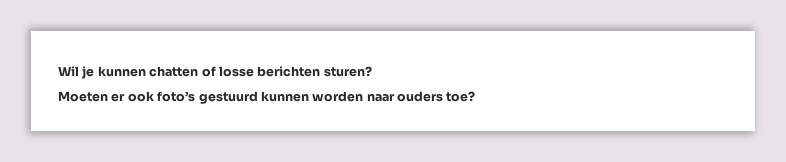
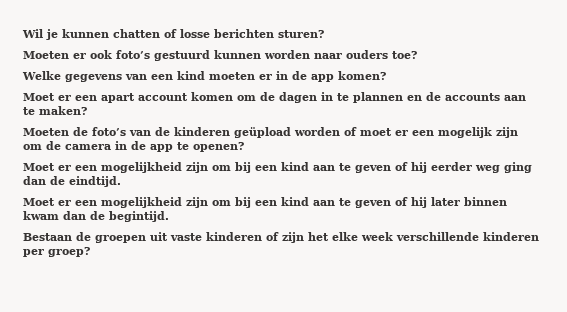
(476, 96) none -> [22,71,386,82] [23,92,526,103] [23,106,87,115] [23,127,518,138] [23,141,244,152] [23,162,532,173] [23,176,121,187] [23,197,507,208] [23,211,169,222] [23,232,539,243] [23,247,90,257] // Welke gegevens van een kind moeten er in de app komen? // Moet er een apart account komen om de dagen in te plannen en de accounts aan te maken? // Moeten de foto’s van de kinderen geüpload worden of moet er een mogelijk zijn om de camera in de app te openen? // Moet er een mogelijkheid zijn om bij een kind aan te geven of hij eerder weg ging dan de eindtijd. // Moet er een mogelijkheid zijn om bij een kind aan te geven of hij later binnen kwam dan de begintijd. // Bestaan de groepen uit vaste kinderen of zijn het elke week verschillende kinderen per groep?

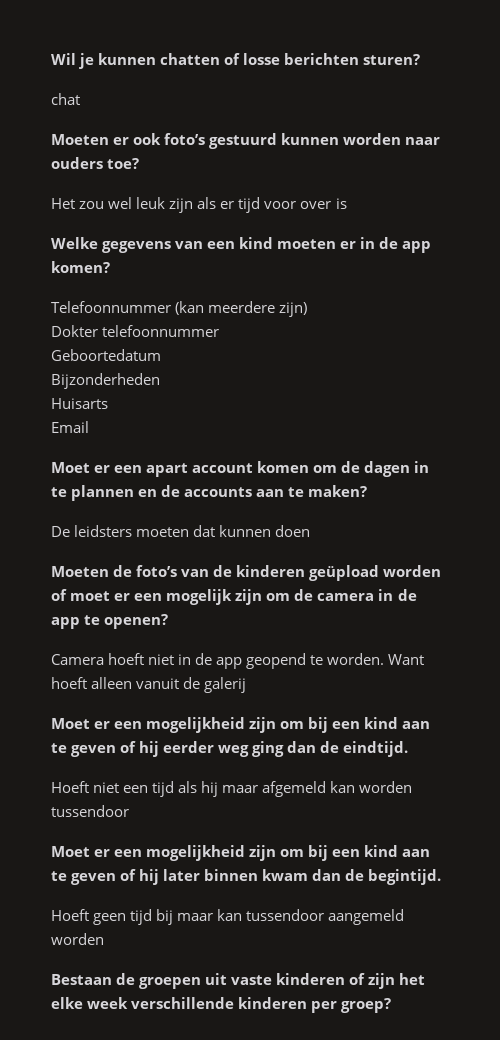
(324, 34) none -> [51,93,80,105] // chat
(417, 55) none -> [51,197,347,213] // Het zou wel leuk zijn als er tijd voor over is
(386, 75) none -> [51,301,308,317] [51,325,220,337] [51,349,161,361] [51,373,160,389] [51,398,108,409] [51,421,89,433] // Telefoonnummer (kan meerdere zijn) // Dokter telefoonnummer // Geboortedatum // Bijzonderheden // Huisarts // Email
(87, 110) none -> [51,525,311,537] // De leidsters moeten dat kunnen doen
(244, 147) none -> [51,653,425,669] [51,677,247,693] // Camera hoeft niet in de app geopend te worden. Want hoeft alleen vanuit de galerij
(121, 181) none -> [51,781,413,797] [51,805,129,817] // Hoeft niet een tijd als hij maar afgemeld kan worden tussendoor
(169, 216) none -> [51,909,405,925] [51,933,104,945] // Hoeft geen tijd bij maar kan tussendoor aangemeld worden

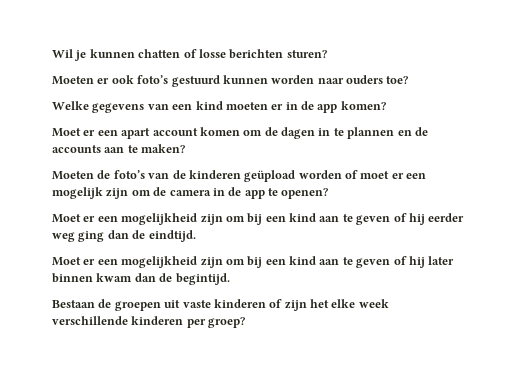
[51,93,80,105] // chat -> (327, 54) none
[51,197,347,213] // Het zou wel leuk zijn als er tijd voor over is -> (409, 80) none
[51,301,308,317] [51,325,220,337] [51,349,161,361] [51,373,160,389] [51,398,108,409] [51,421,89,433] // Telefoonnummer (kan meerdere zijn) // Dokter telefoonnummer // Geboortedatum // Bijzonderheden // Huisarts // Email -> (386, 105) none
[51,525,311,537] // De leidsters moeten dat kunnen doen -> (186, 148) none
[51,653,425,669] [51,677,247,693] // Camera hoeft niet in de app geopend te worden. Want hoeft alleen vanuit de galerij -> (329, 193) none
[51,781,413,797] [51,805,129,817] // Hoeft niet een tijd als hij maar afgemeld kan worden tussendoor -> (196, 236) none
[51,909,405,925] [51,933,104,945] // Hoeft geen tijd bij maar kan tussendoor aangemeld worden -> (230, 279) none

